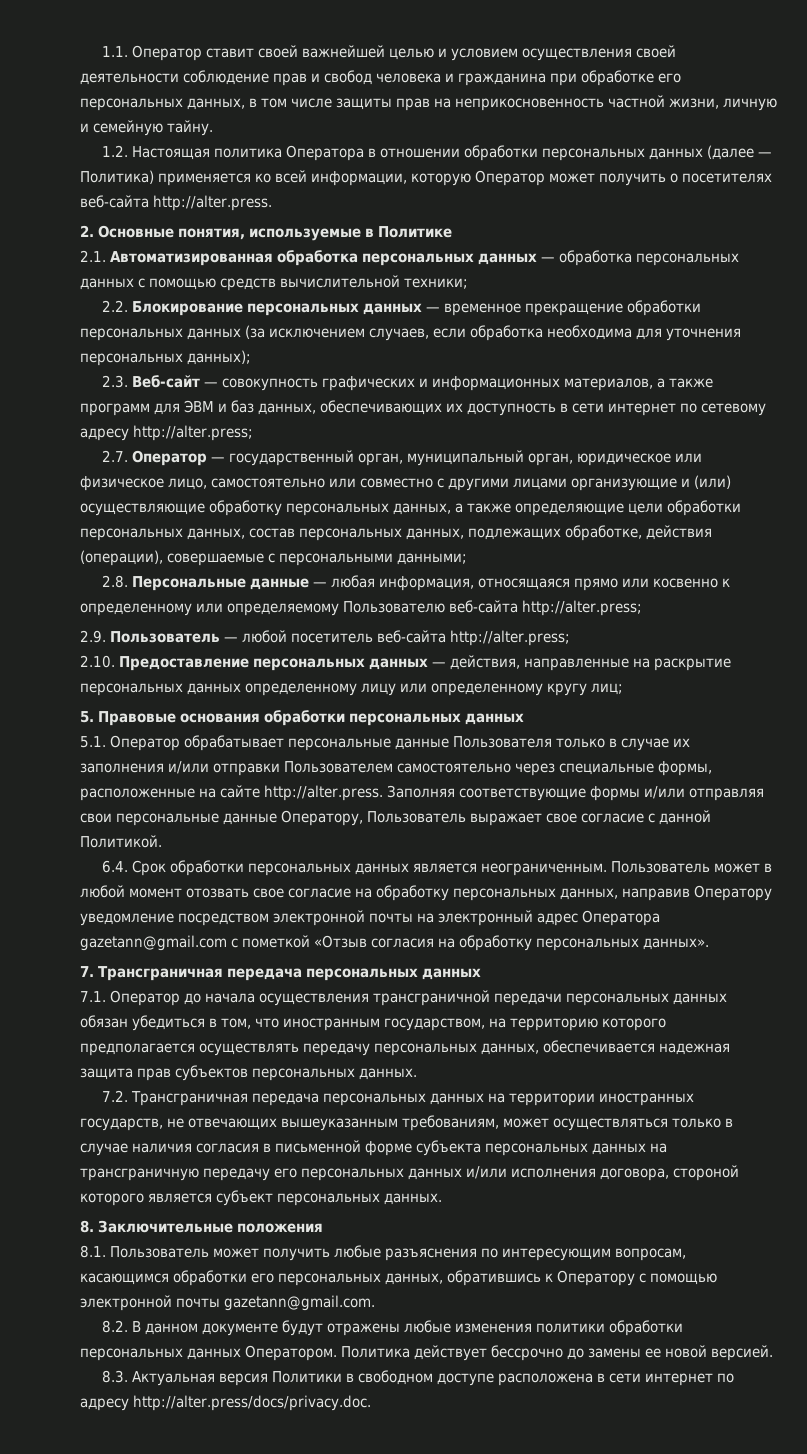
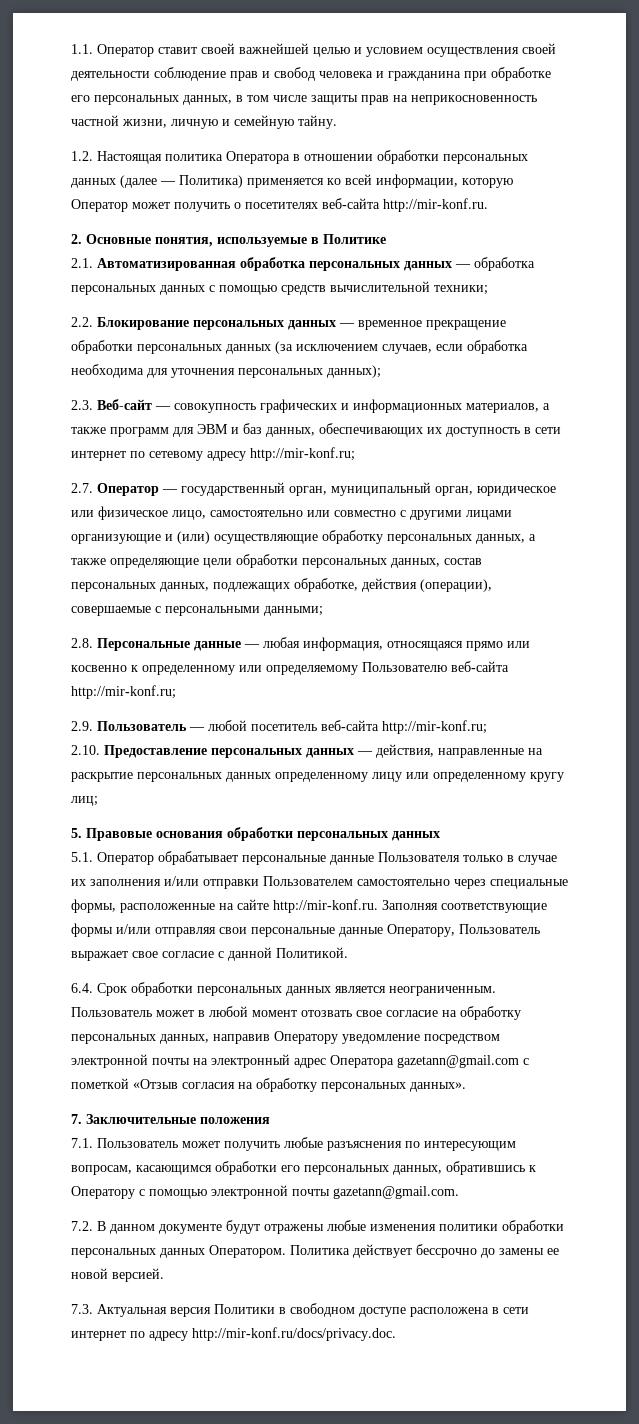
[153,195,272,211] http://alter.press. -> [383,198,488,212] http://mir-konf.ru.
[133,425,253,441] http://alter.press; -> [250,447,355,461] http://mir-konf.ru;
[522,600,642,616] http://alter.press; -> [71,685,176,699] http://mir-konf.ru;
[450,630,570,646] http://alter.press; -> [382,720,487,734] http://mir-konf.ru;
[264,785,383,801] http://alter.press. -> [273,899,378,913] http://mir-konf.ru.
[98,966,481,981] [80,990,727,1006] [80,1015,666,1031] [80,1040,730,1056] [80,1065,417,1081] [102,1090,695,1106] [80,1115,733,1131] [80,1140,667,1156] [80,1165,739,1181] [80,1190,442,1206] [80,1220,94,1233] Трансграничная передача персональных данных // 7.1. Оператор до начала осуществления трансграничной передачи персональных данных обязан убедиться в том, что иностранным государством, на территорию которого предполагается осуществлять передачу персональных данных, обеспечивается надежная защита прав субъектов персональных данных. // 7.2. Трансграничная передача персональных данных на территории иностранных государств, не отвечающих вышеуказанным требованиям, может осуществляться только в случае наличия согласия в письменной форме субъекта персональных данных на трансграничную передачу его персональных данных и/или исполнения договора, стороной которого является субъект персональных данных. // 8. -> (82, 1119) none
[80,1245,106,1258] 8.1. -> [71,1138,93,1148] 7.1.
[102,1320,129,1333] 8.2. -> [71,1221,93,1231] 7.2.
[102,1370,129,1383] 8.3. -> [71,1304,93,1314] 7.3.
[133,1395,371,1411] http://alter.press/docs/privacy.doc. -> [192,1327,396,1341] http://mir-konf.ru/docs/privacy.doc.

